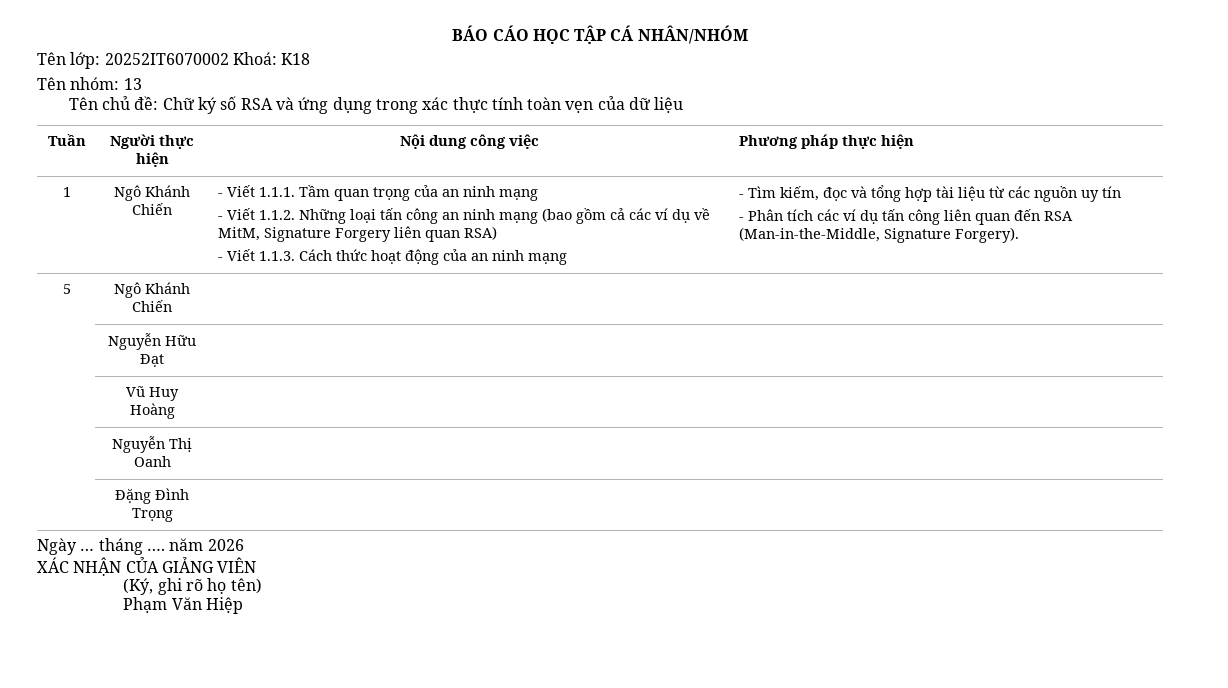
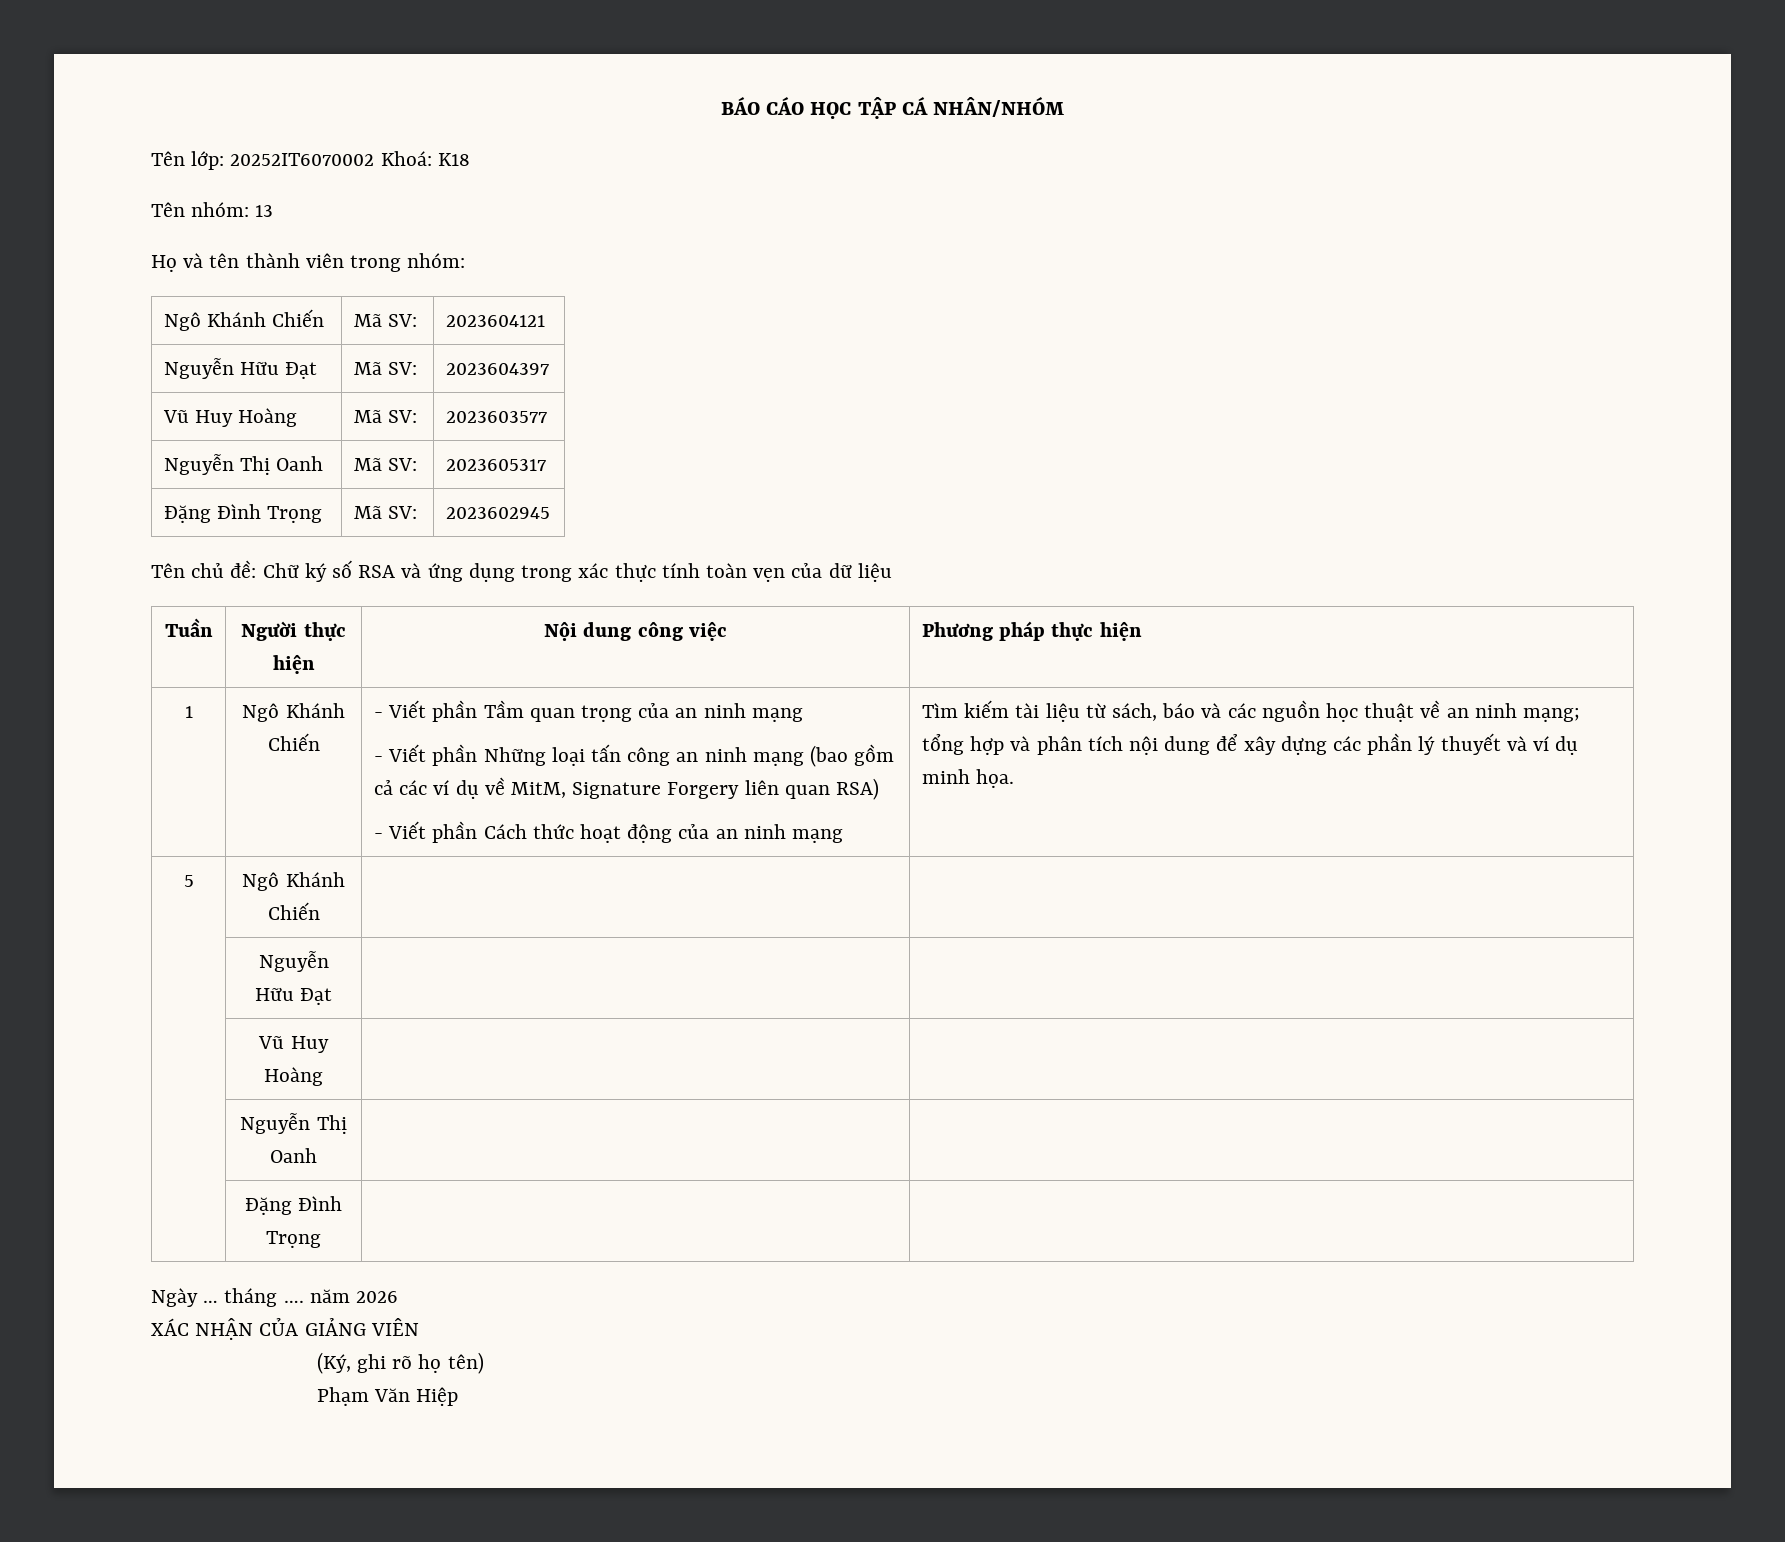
(142, 84) none -> [151,253,466,272] [163,309,325,331] [353,314,418,327] [445,315,545,327] [163,358,318,379] [353,362,418,375] [445,363,549,375] [162,408,298,427] [353,410,418,423] [445,411,547,423] [163,454,324,475] [353,458,418,471] [445,459,546,471] [163,504,323,523] [353,506,418,519] [445,507,550,519] // Họ và tên thành viên trong nhóm: // Ngô Khánh Chiến | Mã SV: | 2023604121 // Nguyễn Hữu Đạt | Mã SV: | 2023604397 // Vũ Huy Hoàng | Mã SV: | 2023603577 // Nguyễn Thị Oanh | Mã SV: | 2023605317 // Đặng Đình Trọng | Mã SV: | 2023602945
[258,187,295,197] 1.1.1. -> [432,700,478,722] phần
[258,210,295,220] 1.1.2. -> [432,744,478,766] phần
[258,251,295,261] 1.1.3. -> [432,821,478,843] phần
[738,185,1121,202] [738,209,1073,225] [738,227,1019,243] - Tìm kiếm, đọc và tổng hợp tài liệu từ các nguồn uy tín // - Phân tích các ví dụ tấn công liên quan đến RSA (Man-in-the-Middle, Signature Forgery). -> [921,700,1581,722] [921,733,1579,755] [921,769,1015,788] Tìm kiếm tài liệu từ sách, báo và các nguồn học thuật về an ninh mạng; tổng hợp và phân tích nội dung để xây dựng các phần lý thuyết và ví dụ minh họa.

